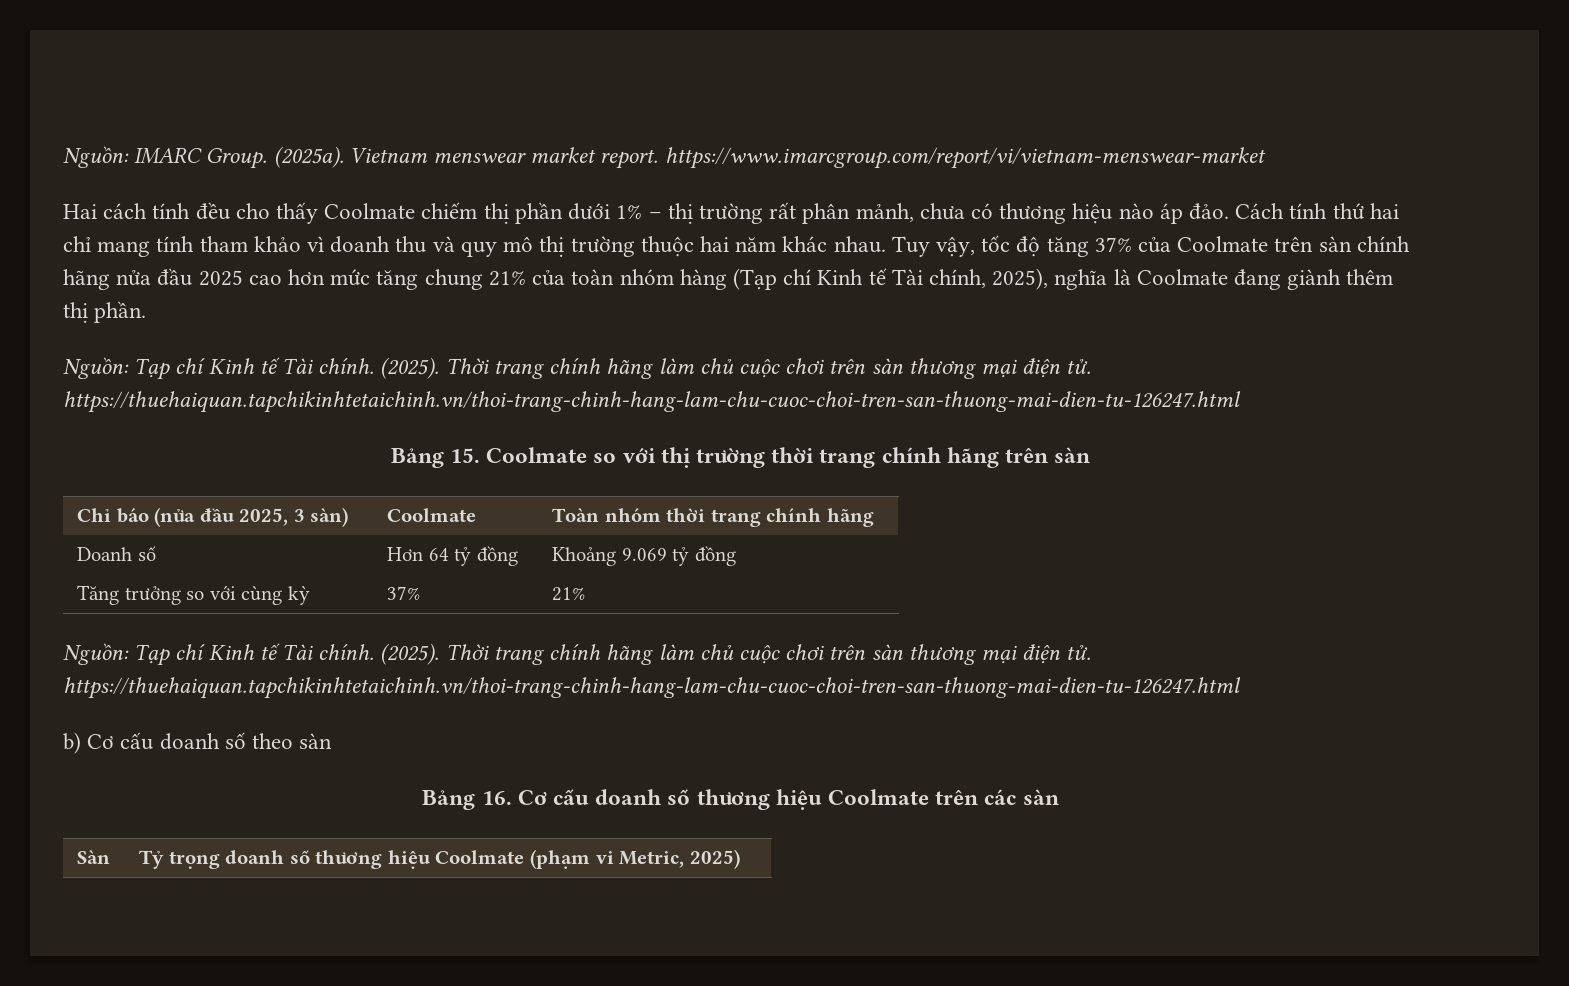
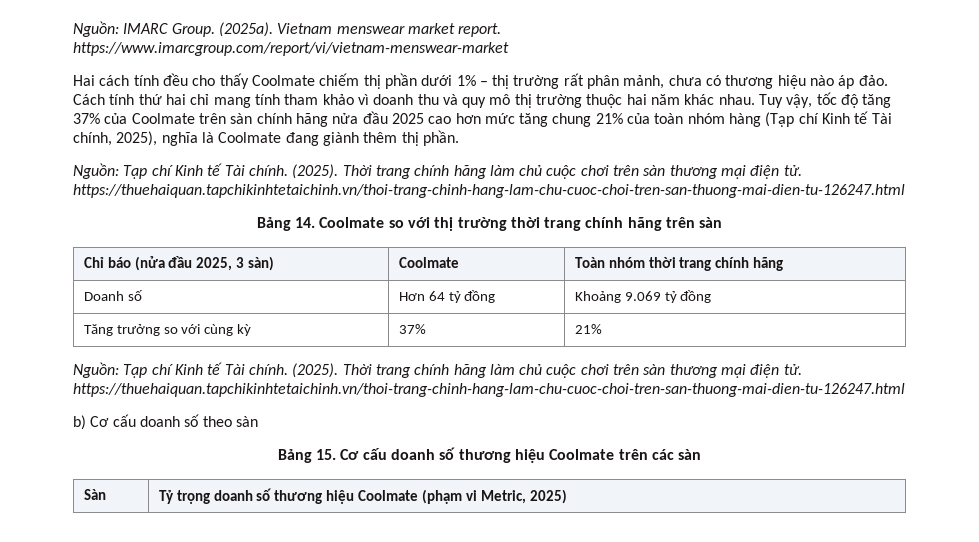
[449,448,480,463] 15. -> [294,217,315,228] 14.
[481,791,512,805] 16. -> [316,449,337,460] 15.

